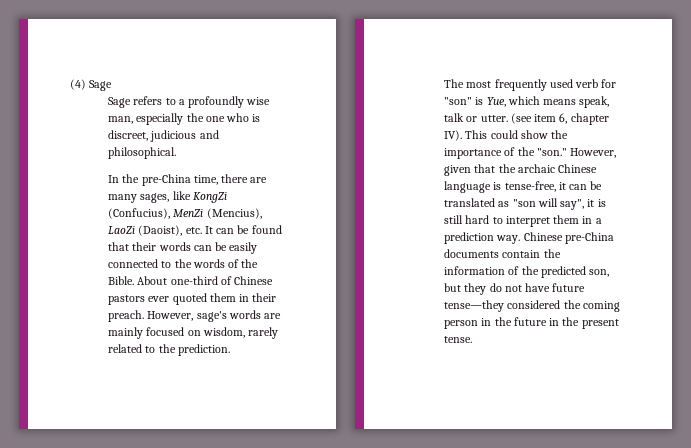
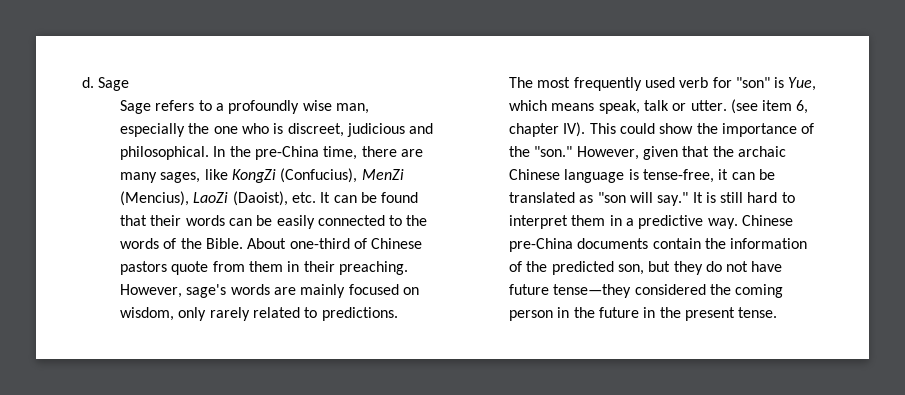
[70,79,86,90] (4) -> [82,77,94,88] d.
(177, 153) // -> (209, 153) none
[148,293,207,305] ever quoted -> [171,261,245,275] quote from
[108,310,145,322] preach. -> [338,261,408,275] preaching.
(245, 332) none -> [178,307,207,321] only
[158,344,230,356] the prediction. -> [321,307,398,321] predictions.
[560,199,595,210] say", it -> [657,192,703,206] say." It
[444,232,495,244] prediction -> [638,215,704,229] predictive

